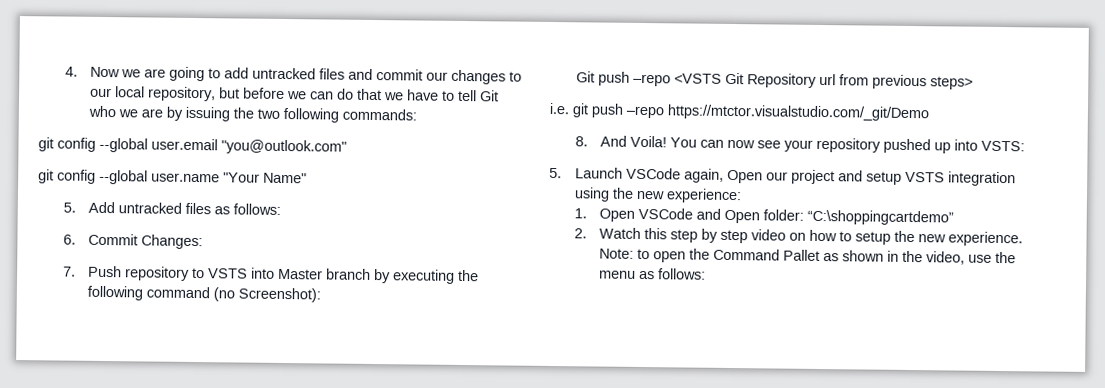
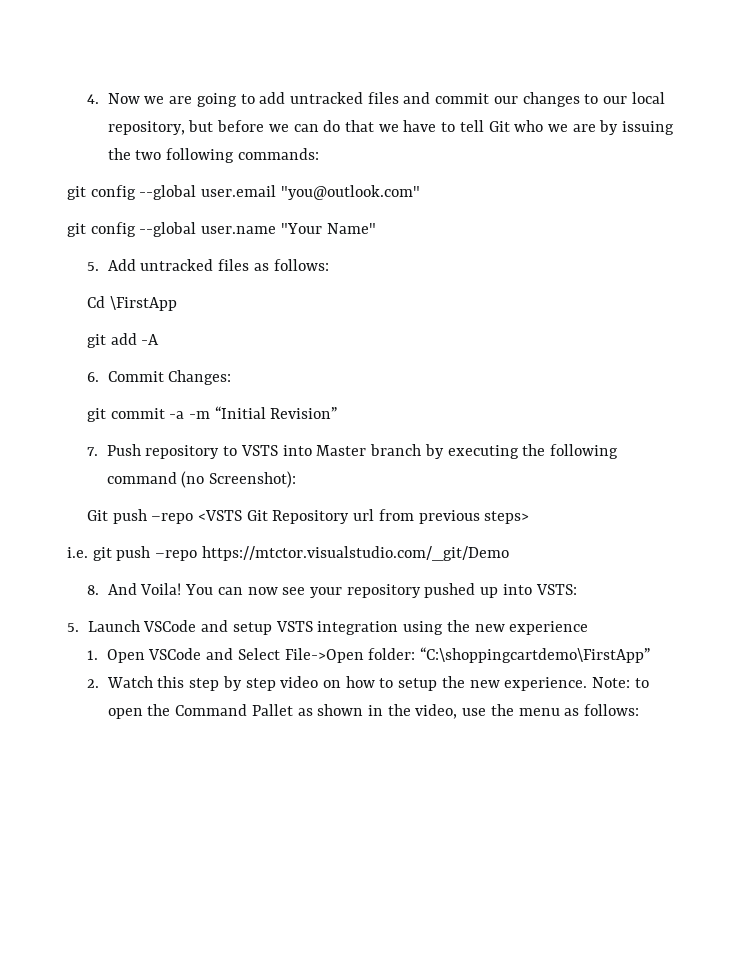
[62,233,204,250] 6. Commit Changes: -> [86,296,177,311] [86,333,160,348] [86,370,232,385] [86,406,338,422] Cd \FirstApp // git add -A // 6. Commit Changes: // git commit -a -m “Initial Revision”
[683,168,835,185] again, Open our project -> (197, 626) none
[665,188,742,204] experience: -> [509,621,589,635] experience
[724,209,955,226] Open folder: “C:\shoppingcartdemo” -> [237,647,651,663] Select File->Open folder: “C:\shoppingcartdemo\FirstApp”

